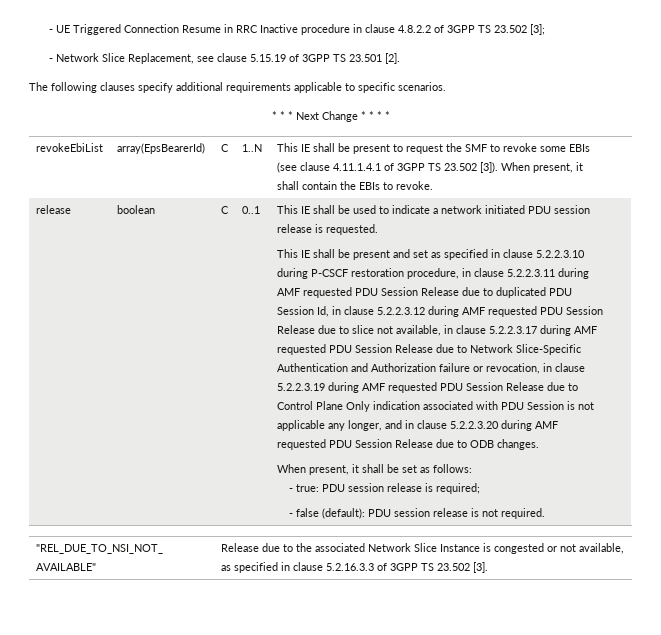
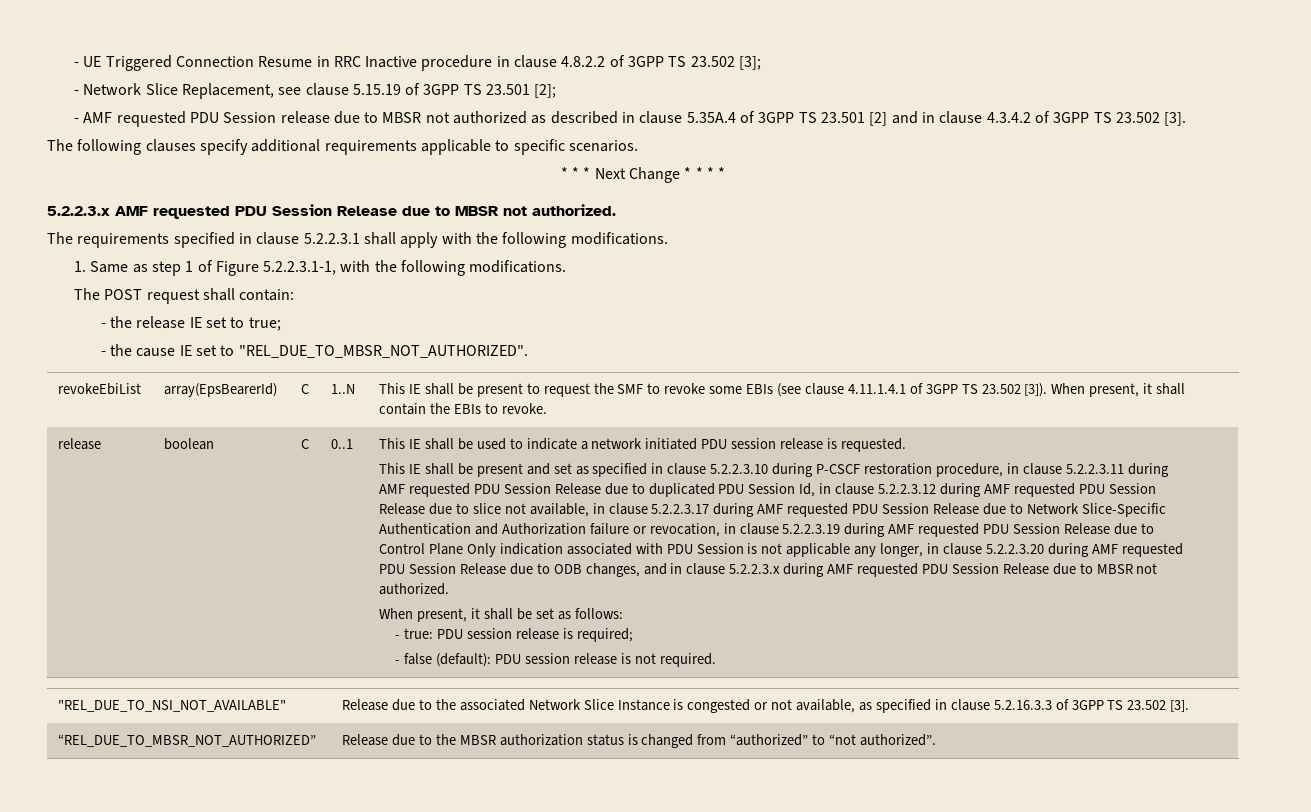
[384,53,400,64] [2]. -> [534,84,557,98] [73,111,1187,127] [2]; // - AMF requested PDU Session release due to MBSR not authorized as described in clause 5.35A.4 of 3GPP TS 23.501 [2] and in clause 4.3.4.2 of 3GPP TS 23.502 [3].
(390, 115) none -> [47,204,616,219] [47,232,668,248] [73,260,567,276] [73,288,295,304] [100,316,281,331] [100,344,528,358] // 5.2.2.3.x AMF requested PDU Session Release due to MBSR not authorized. // The requirements specified in clause 5.2.2.3.1 shall apply with the following modifications. // 1. Same as step 1 of Figure 5.2.2.3.1-1, with the following modifications. // The POST request shall contain: // - the release IE set to true; // - the cause IE set to "REL_DUE_TO_MBSR_NOT_AUTHORIZED".
[384,420,402,429] and -> (924, 550) none
[496,439,539,450] changes. -> [585,563,1158,577] [379,583,450,595] changes, and in clause 5.2.2.3.x during AMF requested PDU Session Release due to MBSR not authorized.
(488, 567) none -> [58,734,317,747] [342,734,937,748] // “REL_DUE_TO_MBSR_NOT_AUTHORIZED” | Release due to the MBSR authorization status is changed from “authorized” to “not authorized”.

